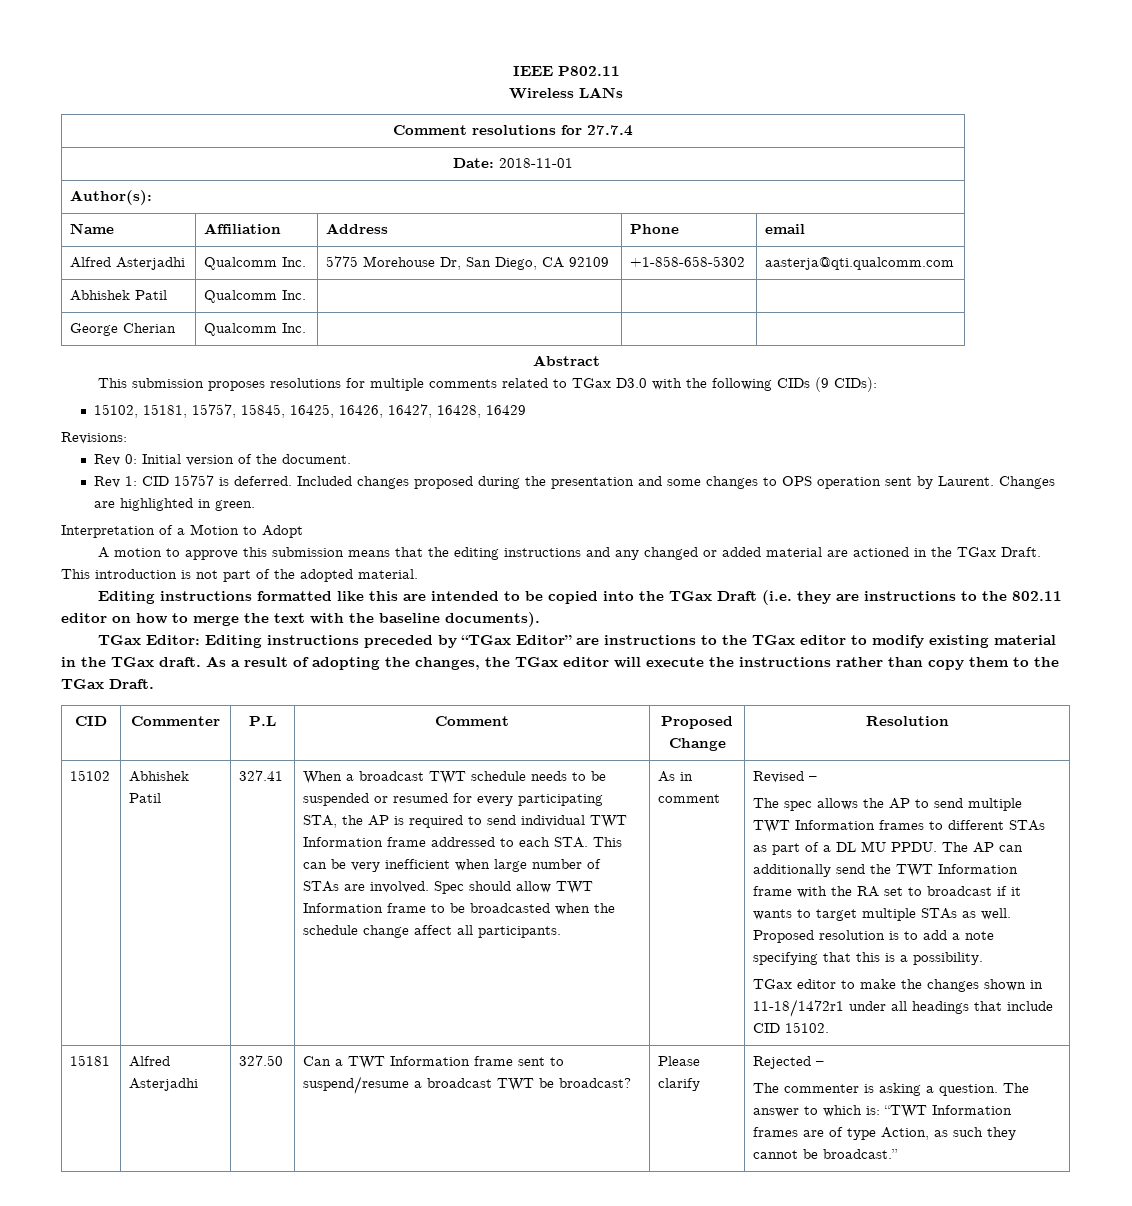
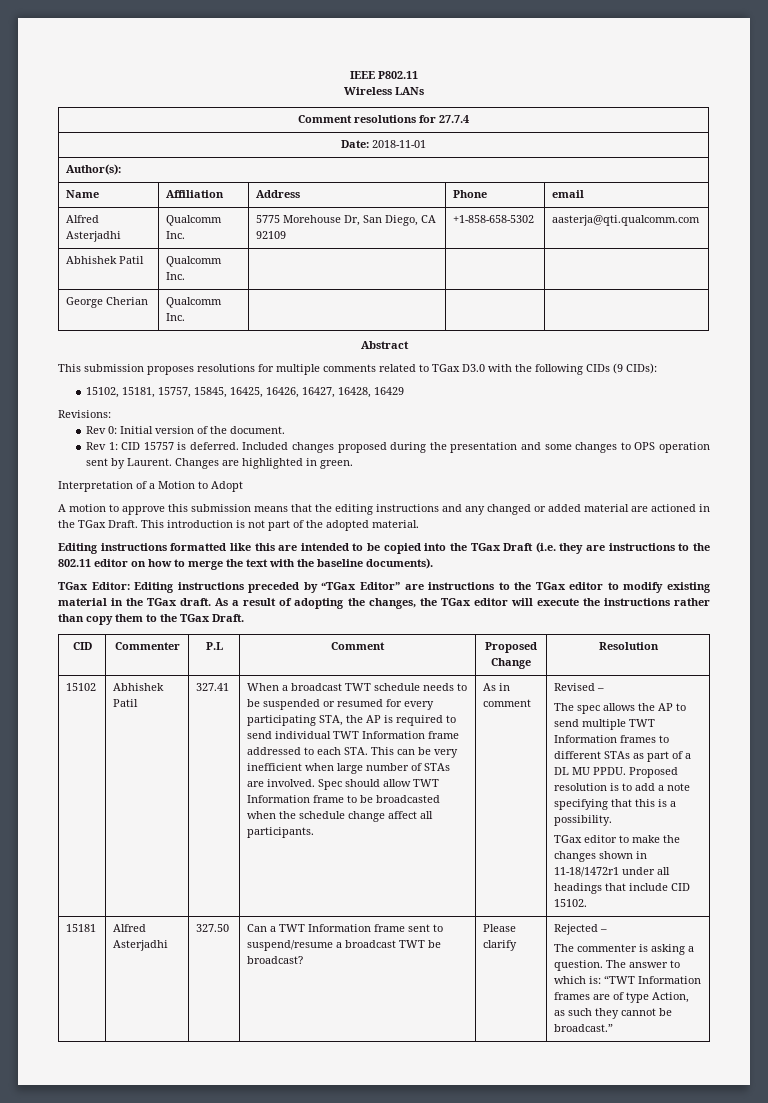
[942,842,1024,853] [753,864,1019,877] [753,886,1022,898] [753,908,1012,921] The AP can additionally send the TWT Information frame with the RA set to broadcast if it wants to target multiple STAs as well. -> (627, 771) none

